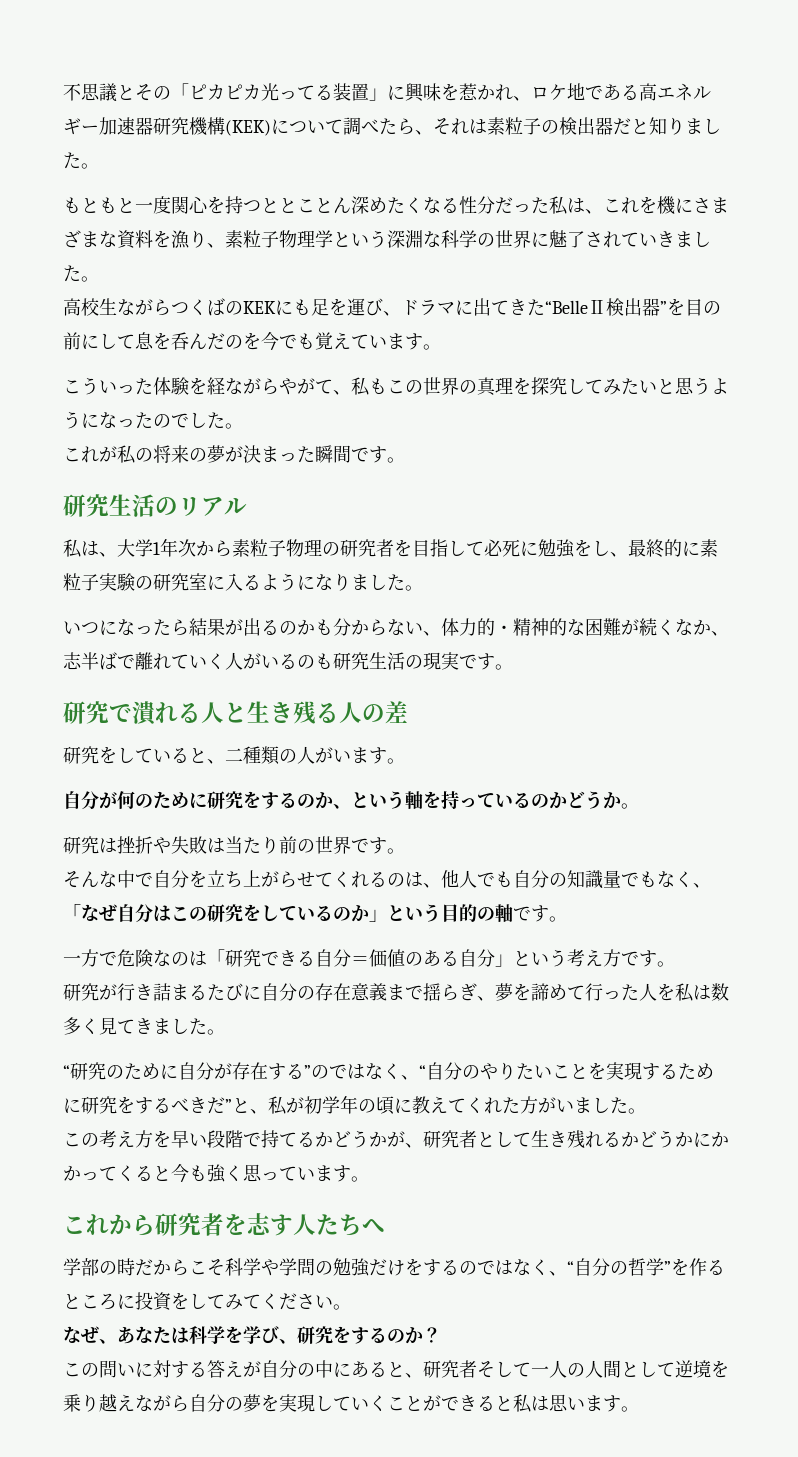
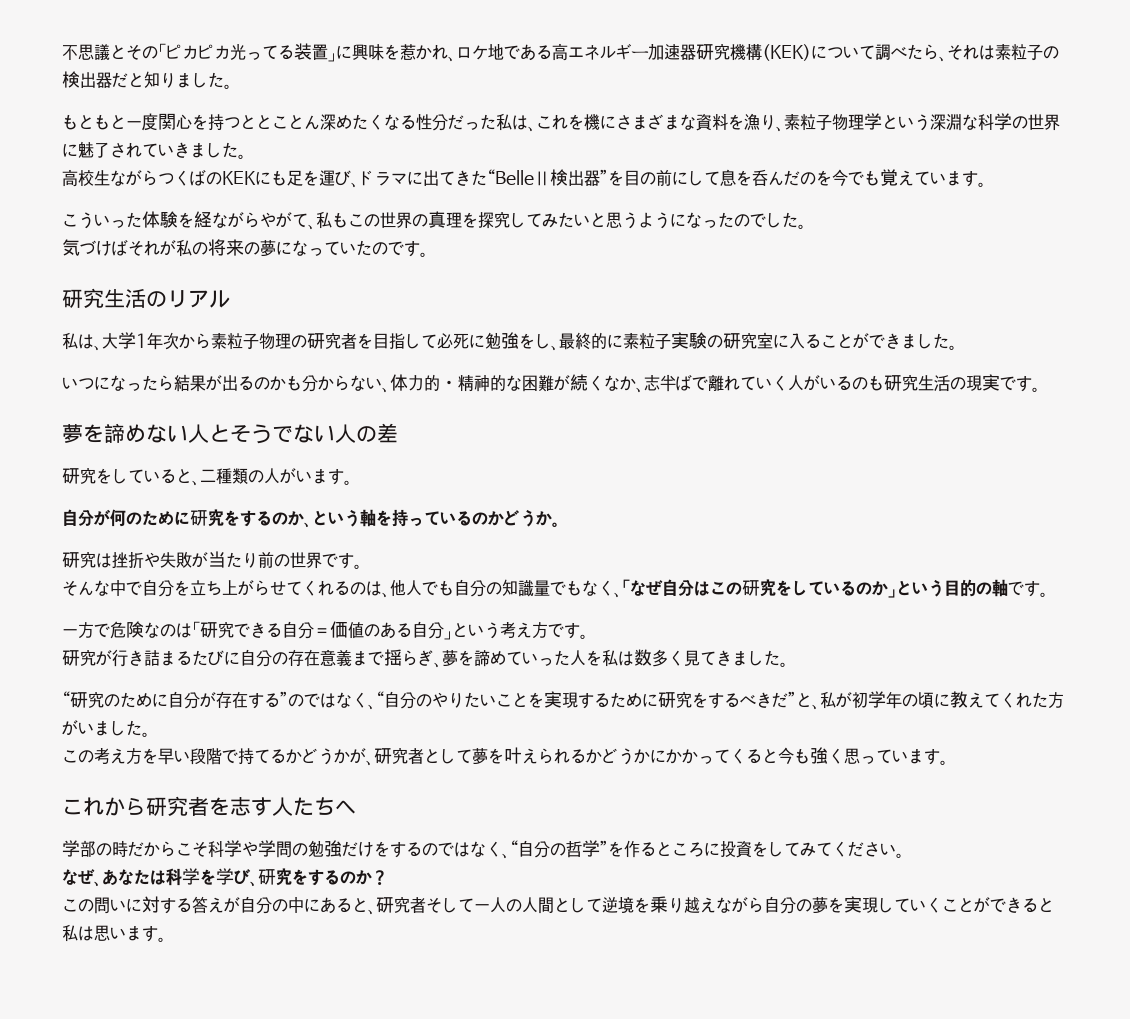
[63,447,81,462] こ -> [62,239,144,256] 気づけばそ
[225,445,351,463] が決まった瞬間 -> [276,240,388,256] になっていたの
[261,573,351,591] ようになり -> [821,333,901,349] ことができ
[63,701,339,726] 研究で潰れる人と生き残る -> [62,423,335,444] 夢を諦めない人とそうでない
[207,838,225,853] は -> [192,552,208,568] が
[585,983,603,1001] 行 -> [522,652,538,664] い
[531,1130,585,1149] 生き残 -> [472,747,554,765] 夢を叶えら

